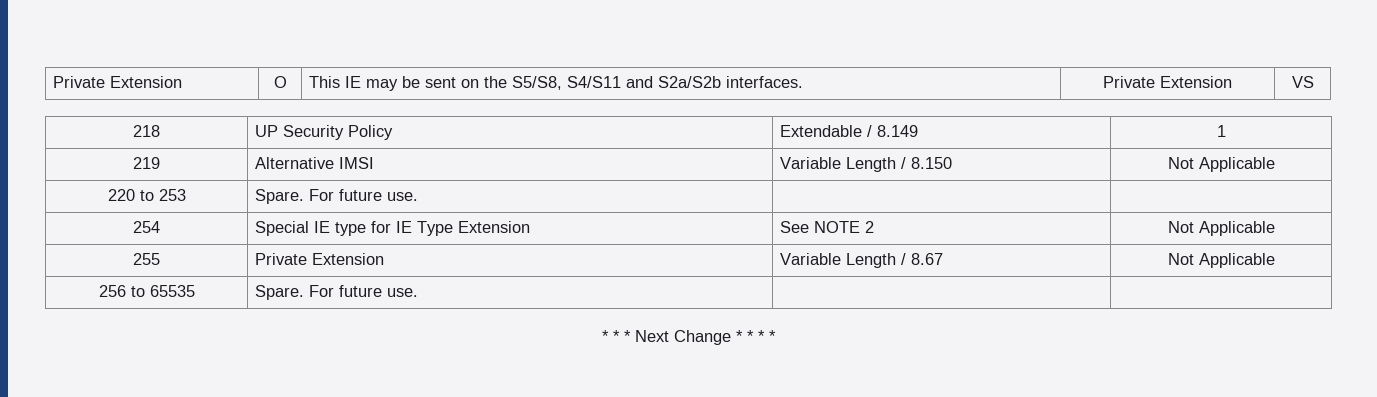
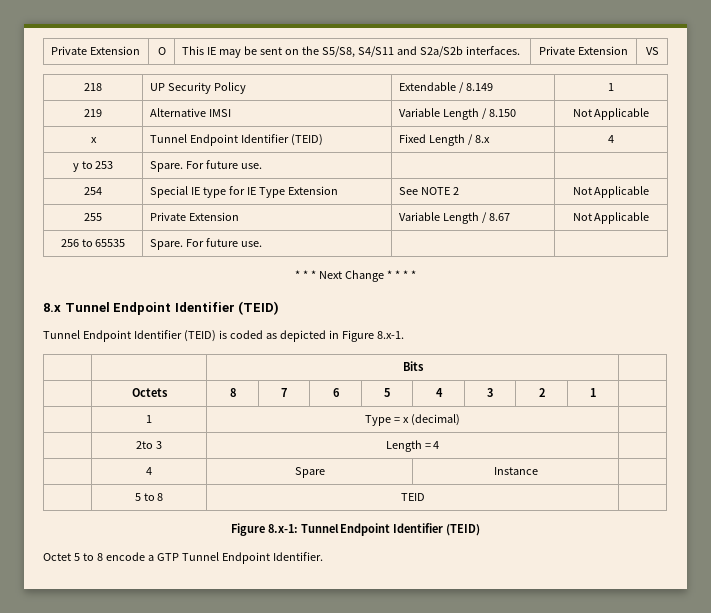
[107,189,135,201] 220 -> [90,137,97,143] [150,134,324,146] [399,134,491,146] [608,135,614,143] [72,163,79,172] x | Tunnel Endpoint Identifier (TEID) | Fixed Length / 8.x | 4 // y
(776, 336) none -> [43,301,280,315] [43,330,404,342] [402,361,424,371] [131,388,168,397] [229,388,236,397] [281,388,287,397] [332,388,340,397] [384,388,390,397] [435,388,443,397] [487,388,493,397] [538,388,545,397] [590,388,596,397] [146,415,152,423] [365,414,460,426] [136,441,162,449] [385,440,440,452] [146,467,152,475] [294,467,325,478] [493,467,538,475] [134,493,164,501] [400,493,425,501] [230,523,481,536] [43,552,323,564] // 8.x Tunnel Endpoint Identifier (TEID) // Tunnel Endpoint Identifier (TEID) is coded as depicted in Figure 8.x-1. // | | Bits | // | Octets | 8 | 7 | 6 | 5 | 4 | 3 | 2 | 1 | // | 1 | Type = x (decimal) | // | 2to 3 | Length = 4 | // | 4 | Spare | Instance | // | 5 to 8 | TEID | // Figure 8.x-1: Tunnel Endpoint Identifier (TEID) // Octet 5 to 8 encode a GTP Tunnel Endpoint Identifier.

